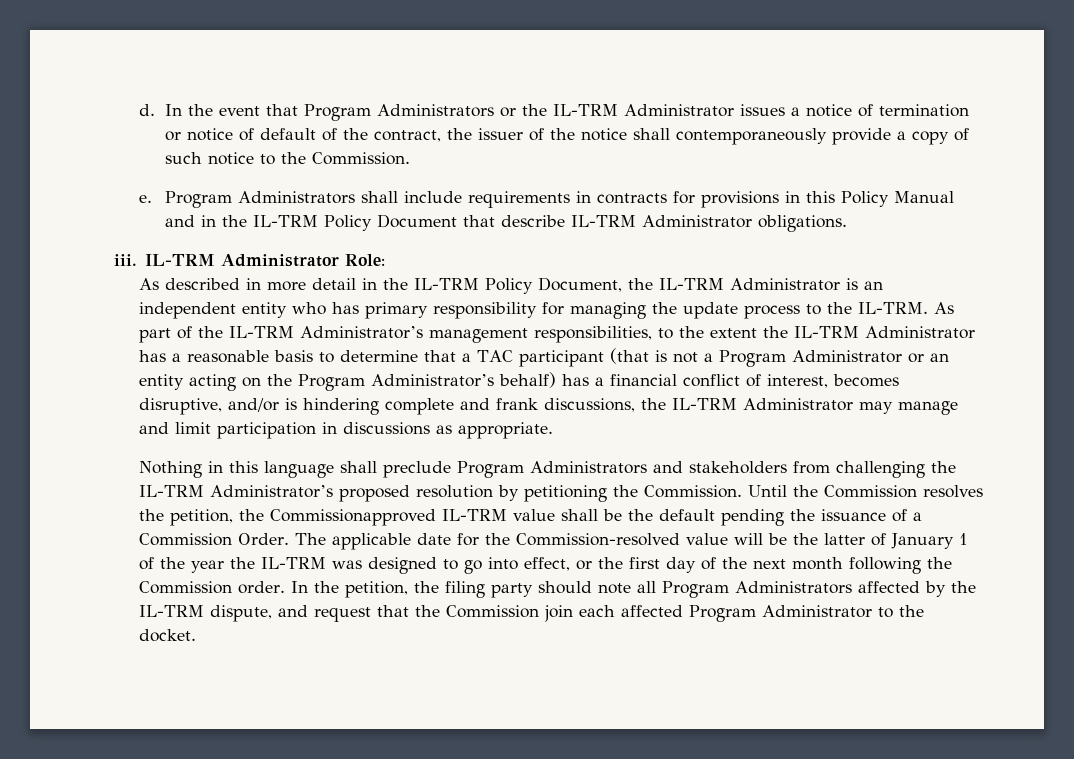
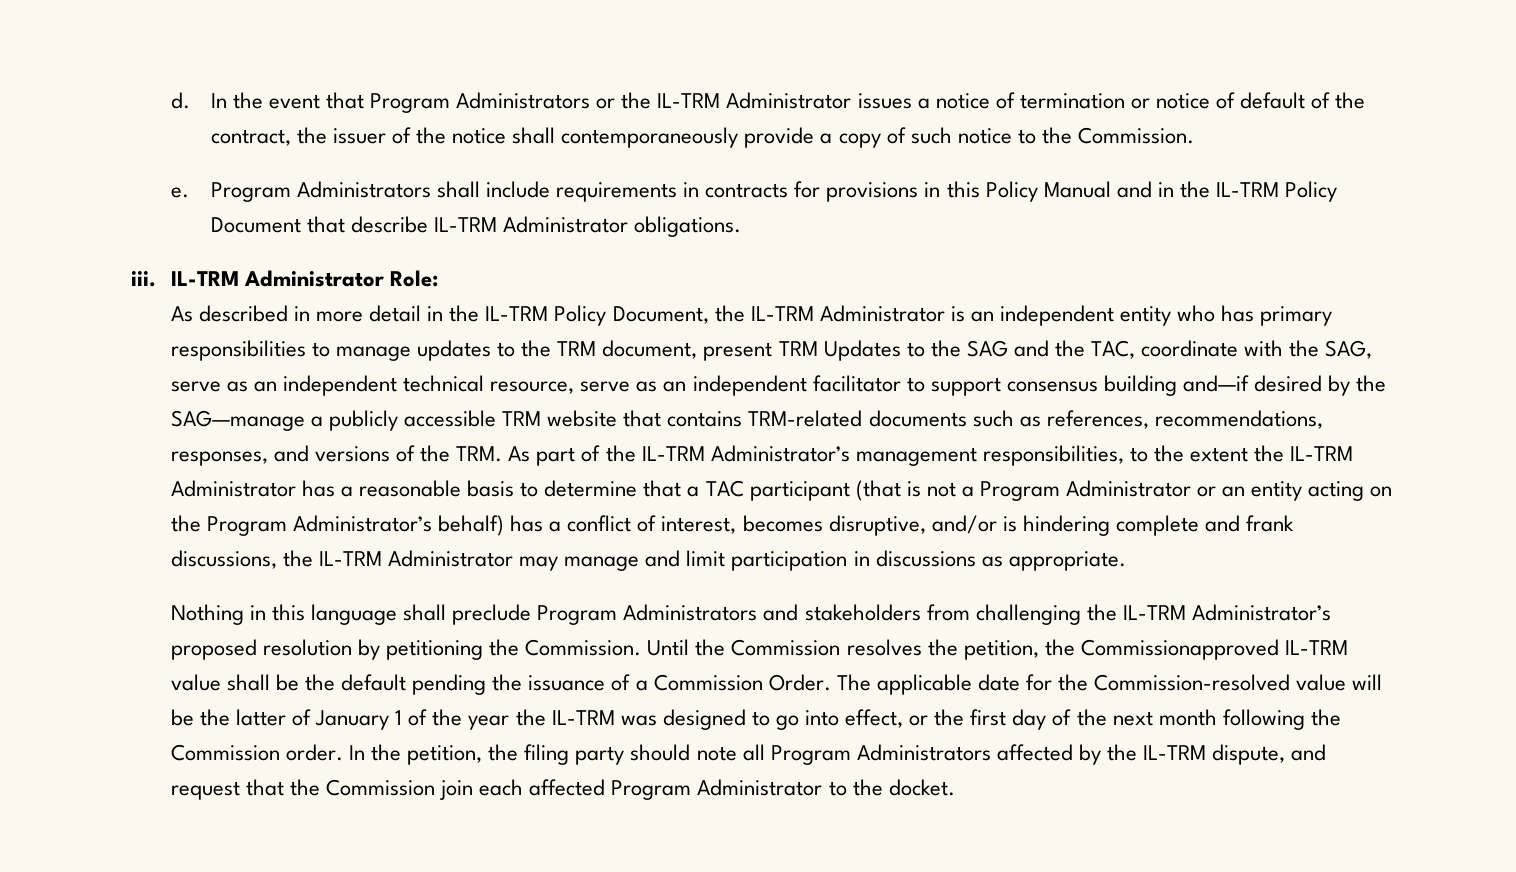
[433,302,929,319] responsibility for managing the update process to the IL-TRM. -> [170,340,1373,361] [170,375,1387,396] [170,410,1323,431] [170,445,503,466] responsibilities to manage updates to the TRM document, present TRM Updates to the SAG and the TAC, coordinate with the SAG, serve as an independent technical resource, serve as an independent facilitator to support consensus building and—if desired by the SAG—manage a publicly accessible TRM website that contains TRM-related documents such as references, recommendations, responses, and versions of the TRM.
[610,374,678,386] financial -> (562, 526) none

